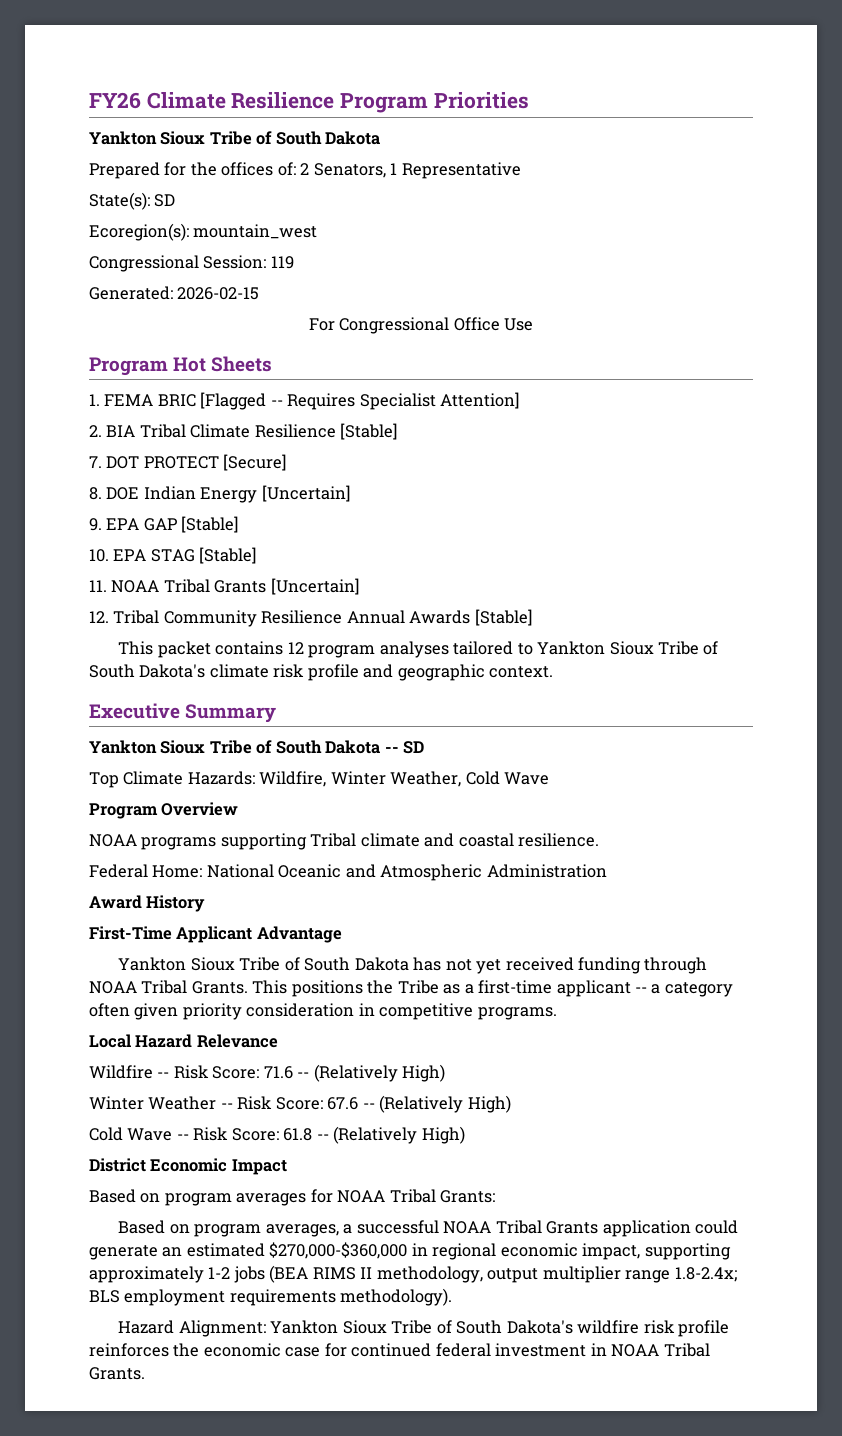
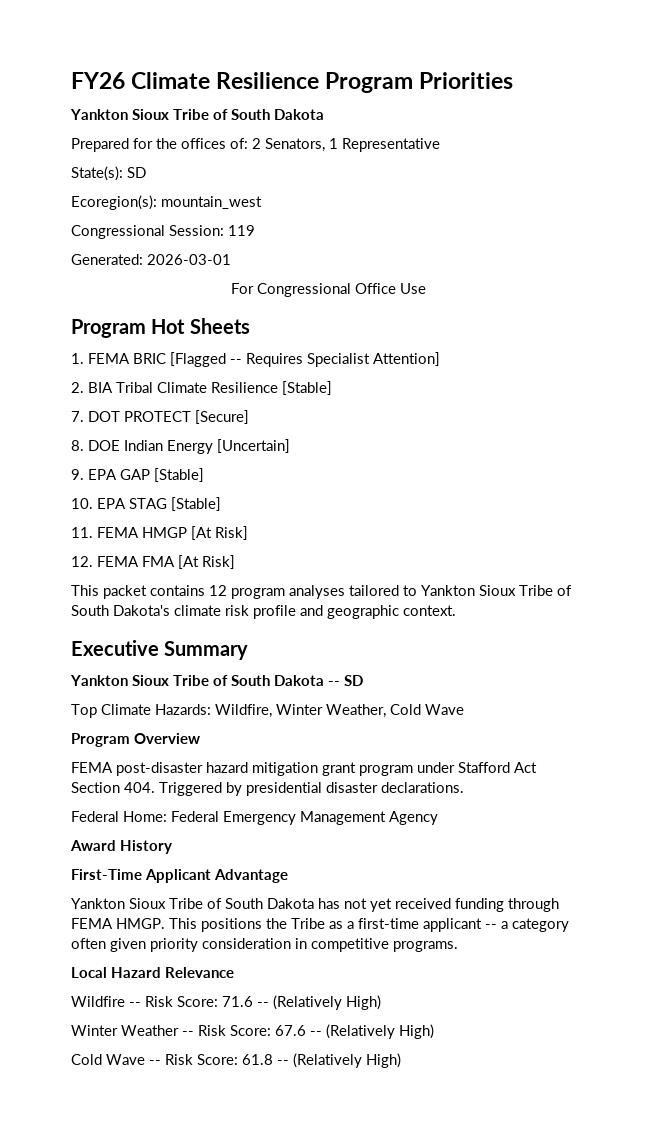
[177,287,260,300] 2026-02-15 -> [147,254,231,265] 2026-03-01
[111,578,359,595] [89,609,532,627] NOAA Tribal Grants [Uncertain] // 12. Tribal Community Resilience Annual Awards [Stable] -> [97,526,248,540] [71,555,235,569] FEMA HMGP [At Risk] // 12. FEMA FMA [At Risk]
[89,833,600,850] [89,864,607,881] NOAA programs supporting Tribal climate and coastal resilience. // Federal Home: National Oceanic and Atmospheric Administration -> [71,762,537,776] [71,782,464,796] [71,811,438,825] FEMA post-disaster hazard mitigation grant program under Stafford Act Section 404. Triggered by presidential disaster declarations. // Federal Home: Federal Emergency Management Agency
[89,980,248,994] NOAA Tribal Grants. -> [71,918,165,929] FEMA HMGP.
[89,1158,287,1175] [89,1189,496,1206] [118,1220,739,1237] [89,1242,731,1260] [89,1265,737,1283] [89,1288,453,1306] [118,1320,730,1337] [89,1343,710,1357] [89,1367,145,1380] // District Economic Impact // Based on program averages for NOAA Tribal Grants: // Based on program averages, a successful NOAA Tribal Grants application could generate an estimated $270,000-$360,000 in regional economic impact, supporting approximately 1-2 jobs (BEA RIMS II methodology, output multiplier range 1.8-2.4x; BLS employment requirements methodology). // Hazard Alignment: Yankton Sioux Tribe of South Dakota's wildfire risk profile reinforces the economic case for continued federal investment in NOAA Tribal Grants. -> (401, 1060) none

